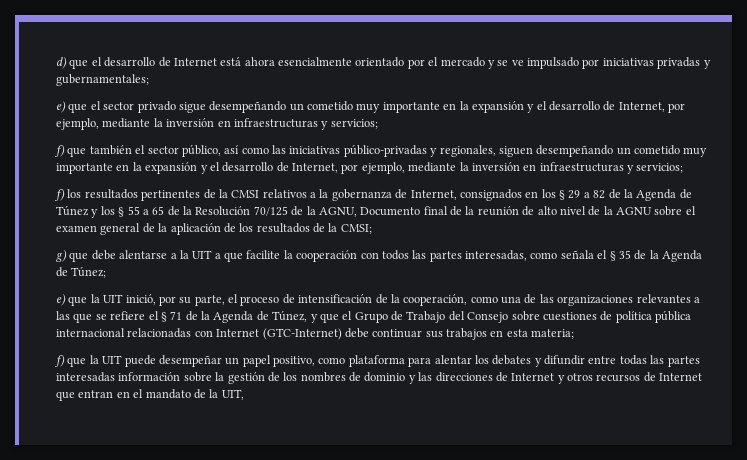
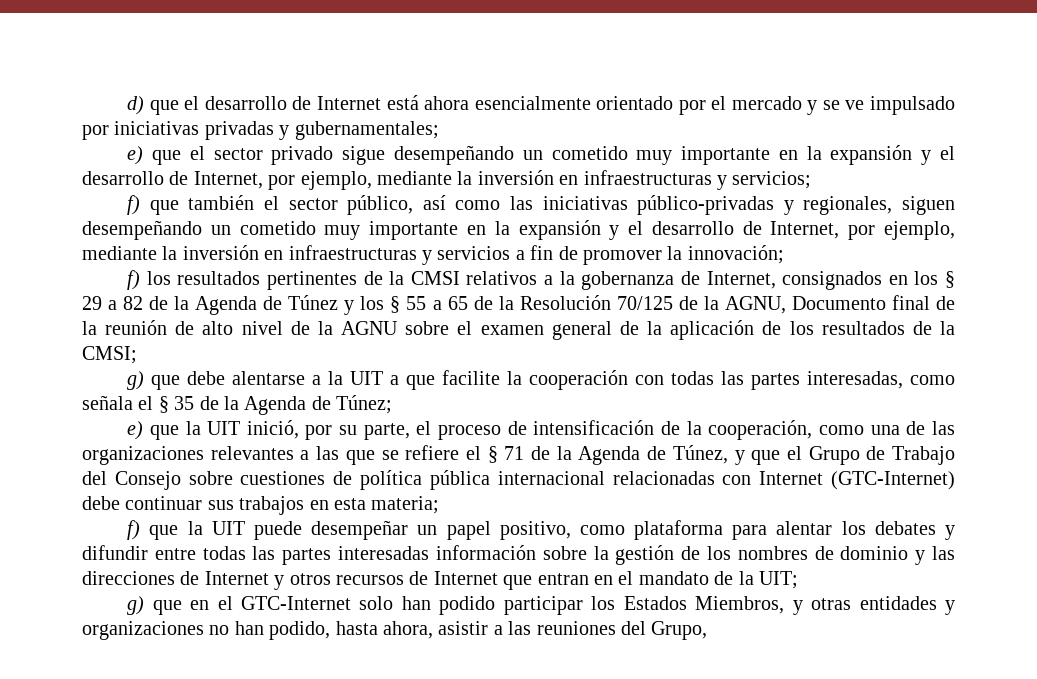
[636,163,684,173] servicios; -> [437,245,784,265] servicios a fin de promover la innovación;
[381,250,409,260] todos -> [671,371,715,385] todas
[221,389,244,400] UIT, -> [758,571,798,589] [127,596,956,615] [82,621,708,640] UIT; // g) que en el GTC-Internet solo han podido participar los Estados Miembros, y otras entidades y organizaciones no han podido, hasta ahora, asistir a las reuniones del Grupo,

